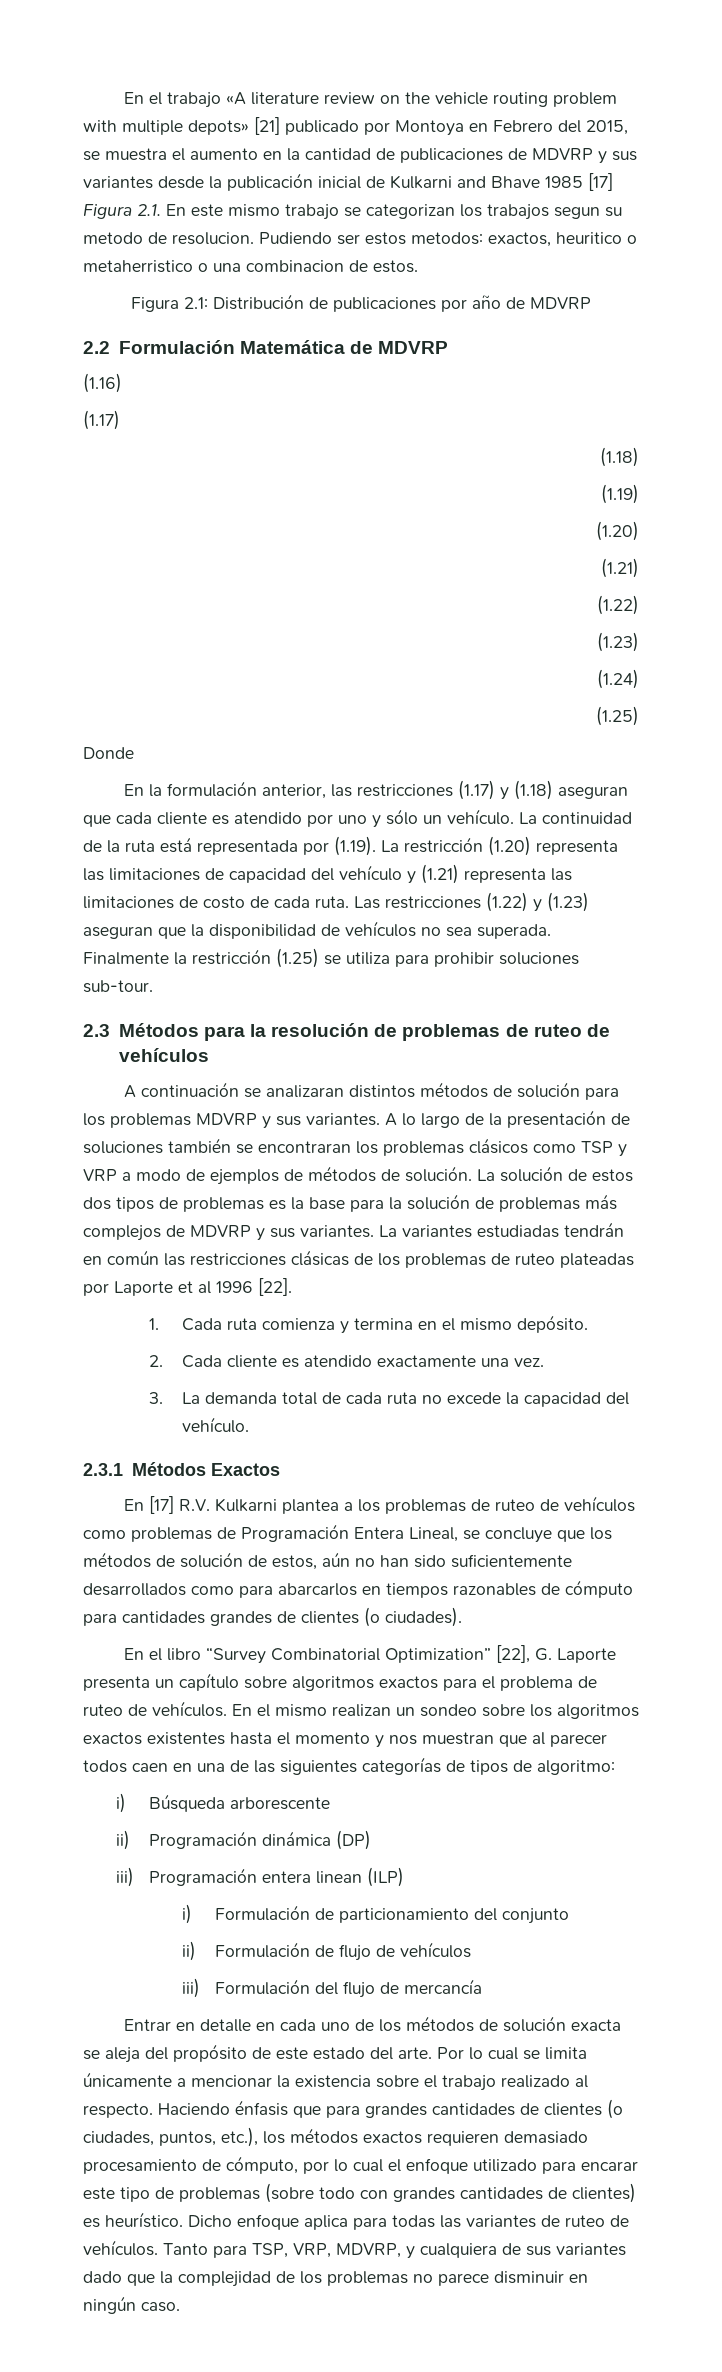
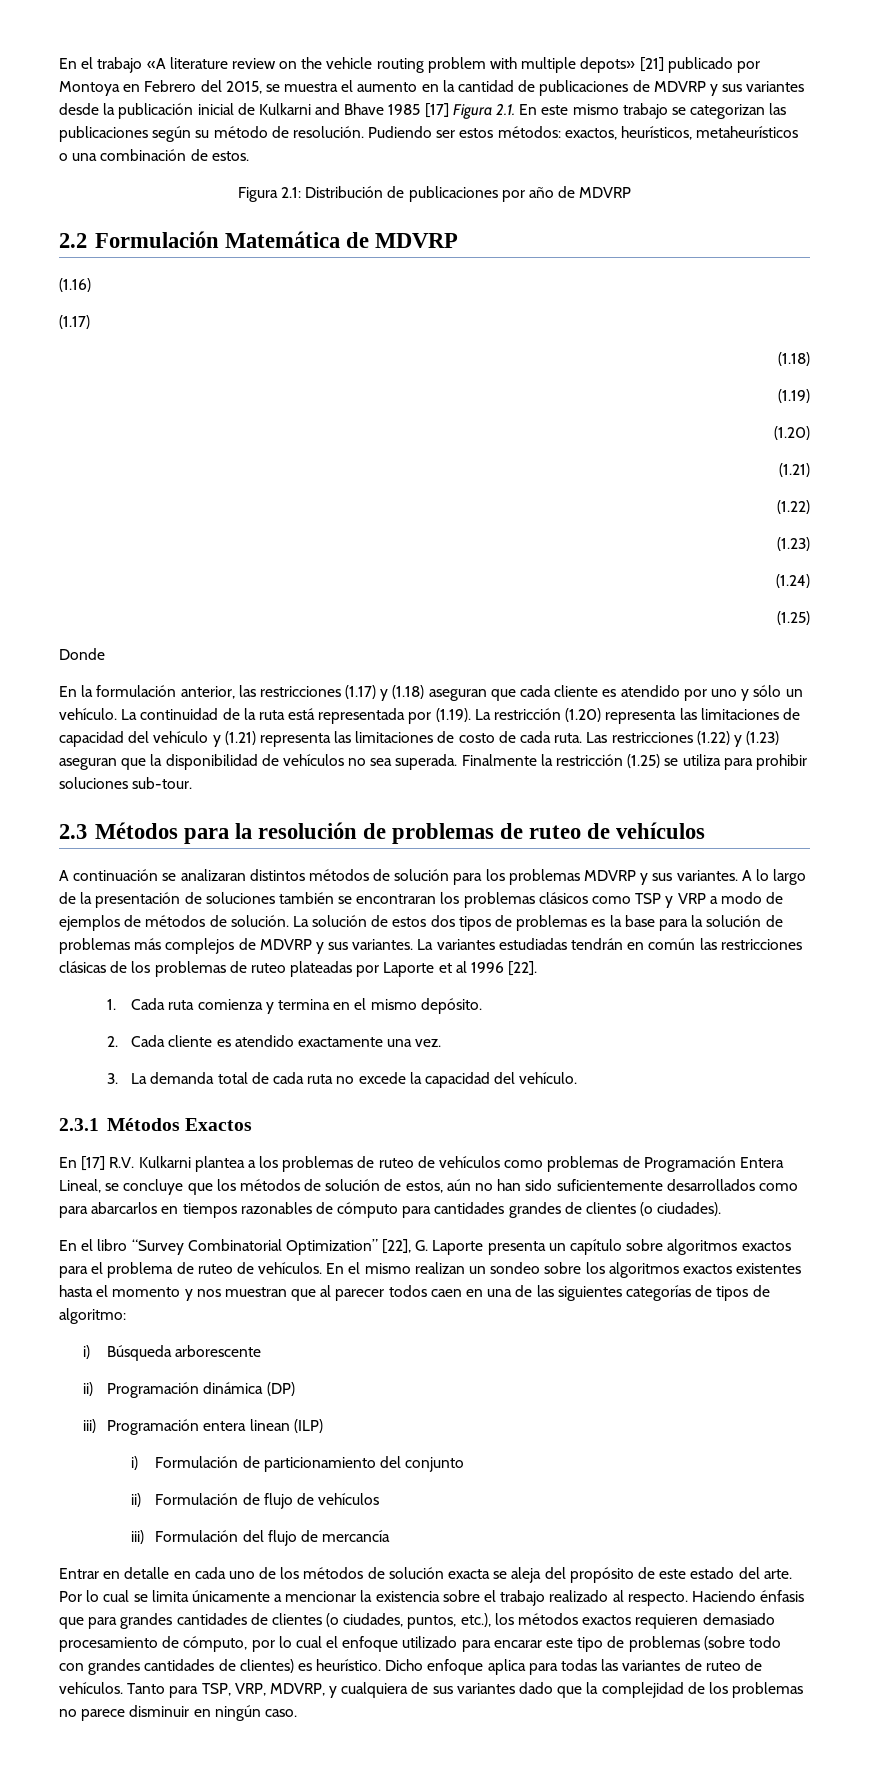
[460,204,622,220] [83,232,637,247] [83,260,193,273] los trabajos segun su metodo de resolucion. Pudiendo ser estos metodos: exactos, heuritico o metaherristico -> [769,103,787,115] [59,126,799,142] las publicaciones según su método de resolución. Pudiendo ser estos métodos: exactos, heurísticos, metaheurísticos
[246,260,344,272] combinacion -> [100,149,187,161] combinación

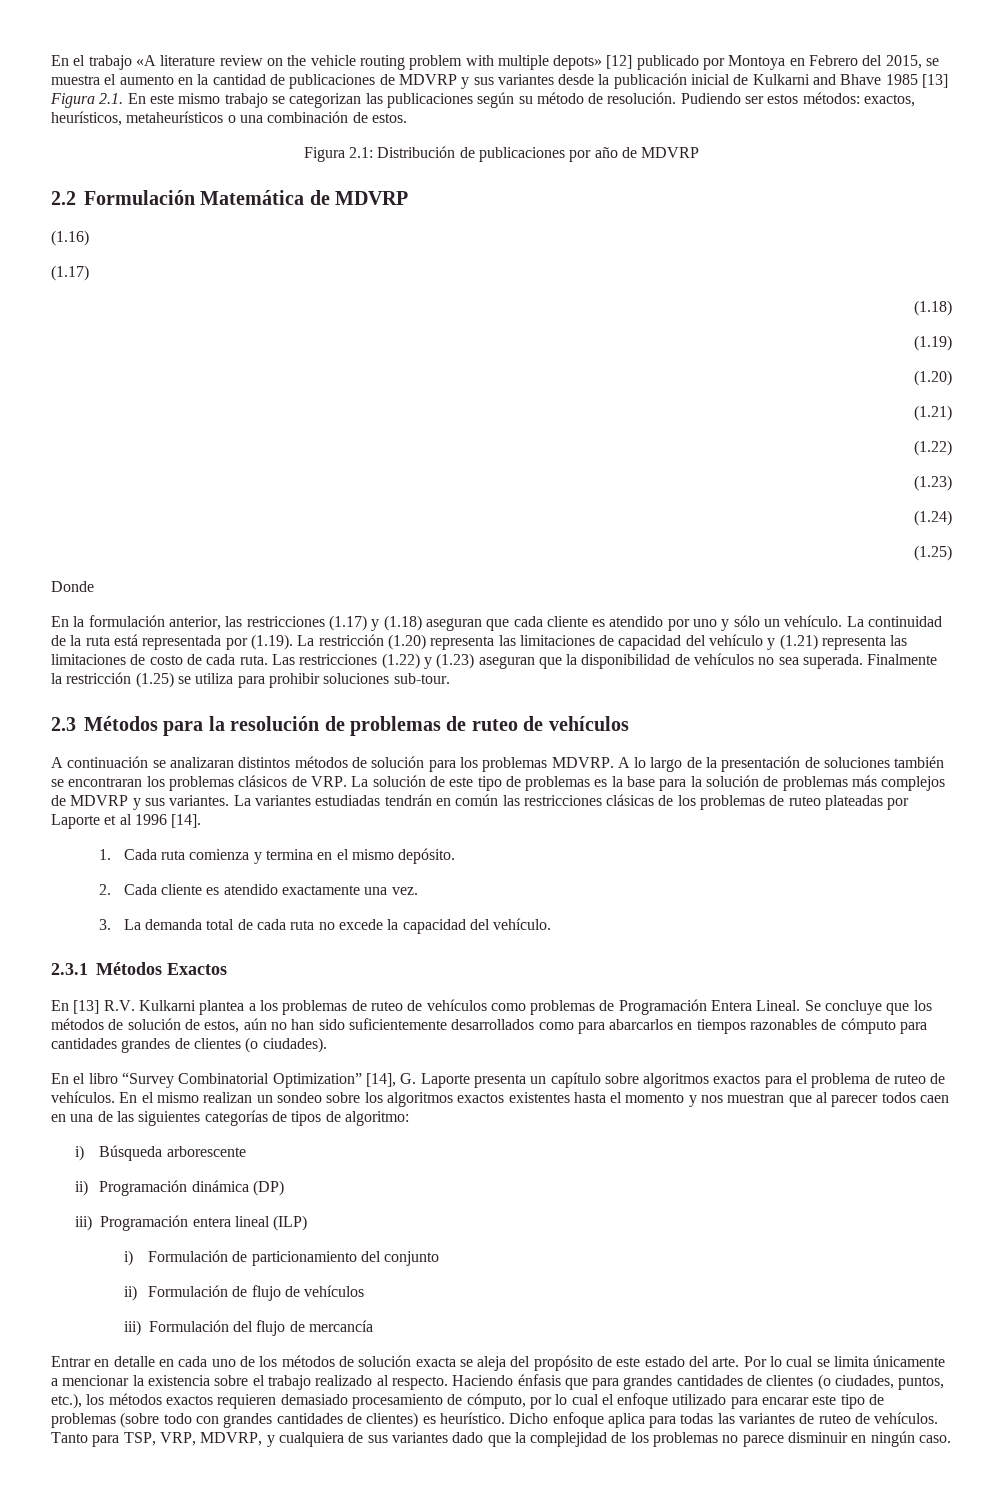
[639,57,664,72] [21] -> [606,55,633,69] [12]
[424,103,449,118] [17] -> [922,74,949,88] [13]
[584,870,738,885] MDVRP y sus variantes. -> [551,757,614,768] MDVRP.
[592,892,784,908] [59,915,491,931] como TSP y VRP a modo de ejemplos de métodos de solución. La solución de estos dos tipos -> [291,775,502,791] de VRP. La solución de este tipo
[508,961,538,976] [22]. -> [171,814,202,828] [14].
[81,1156,106,1171] [17] -> [73,1000,100,1014] [13]
[59,1179,120,1193] Lineal, se -> [756,1000,821,1011] Lineal. Se
[382,1239,412,1254] [22], -> [365,1073,396,1087] [14],
[249,1419,290,1431] linean -> [234,1216,270,1227] lineal

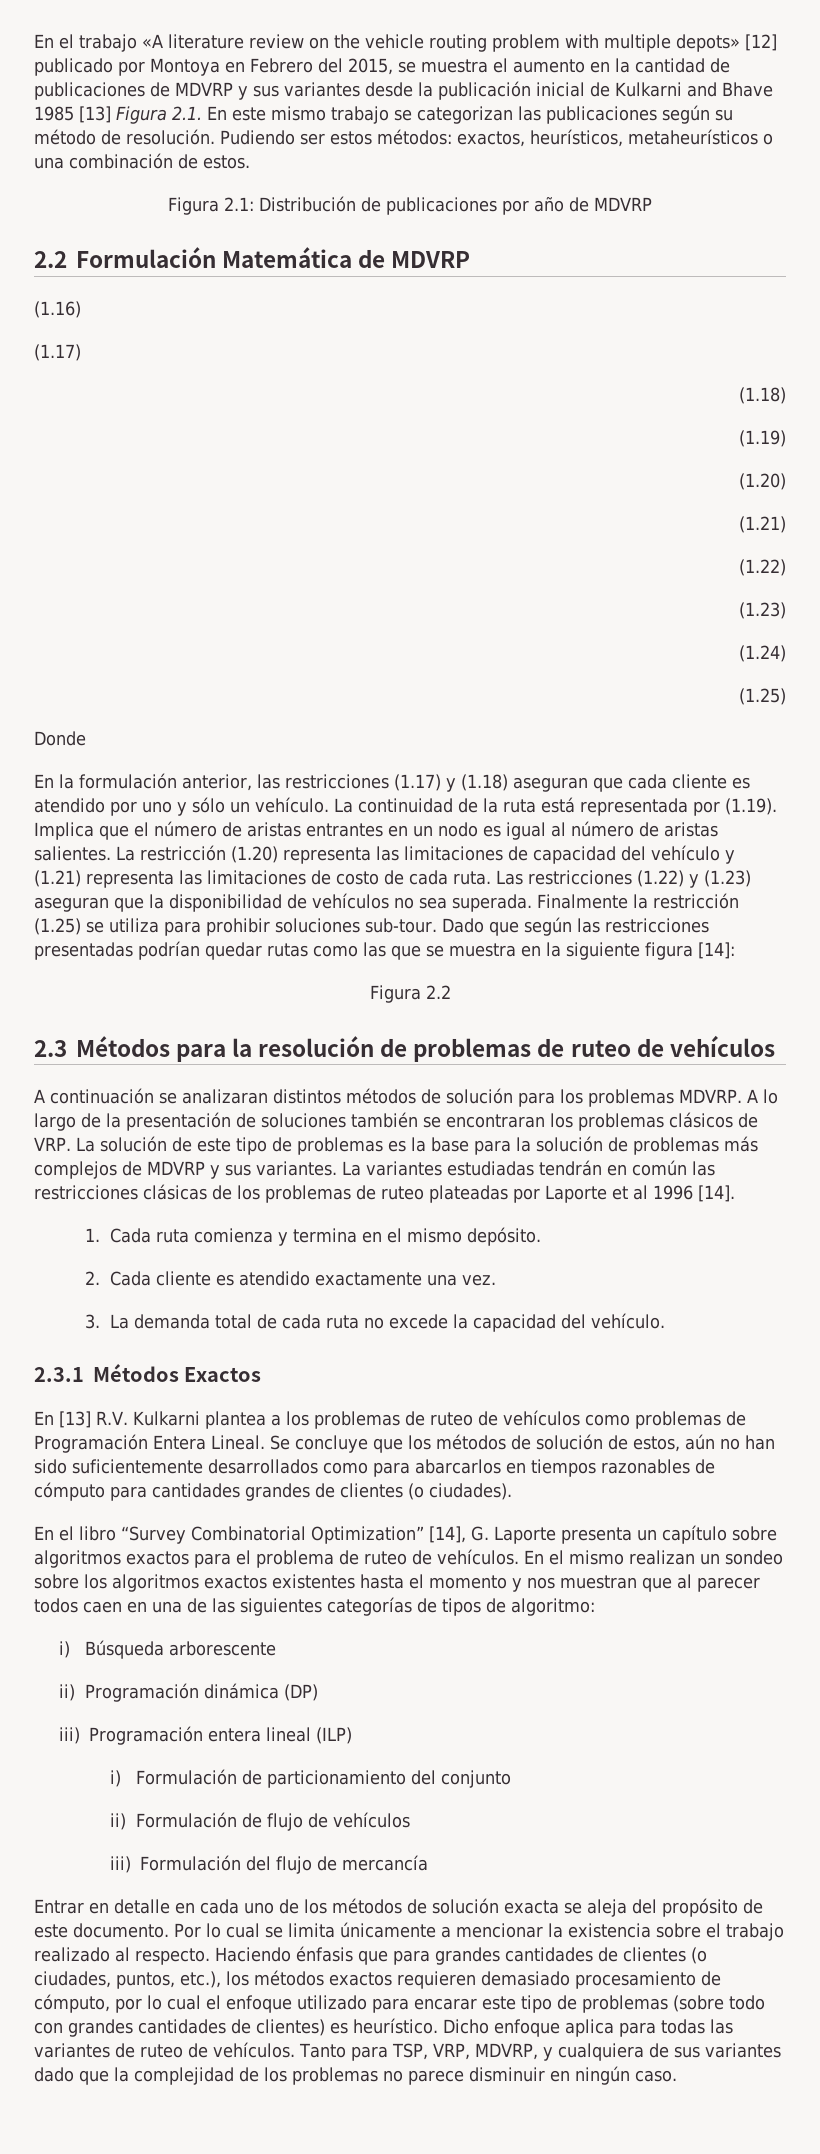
(293, 642) none -> [34,821,718,840] [34,846,111,861] Implica que el número de aristas entrantes en un nodo es igual al número de aristas salientes.
(450, 678) none -> [441,917,709,936] [34,941,735,960] [369,985,451,1003] Dado que según las restricciones presentadas podrían quedar rutas como las que se muestra en la siguiente figura [14]: // Figura 2.2
[644,1356,740,1367] estado del arte. -> [73,1923,169,1938] documento.

